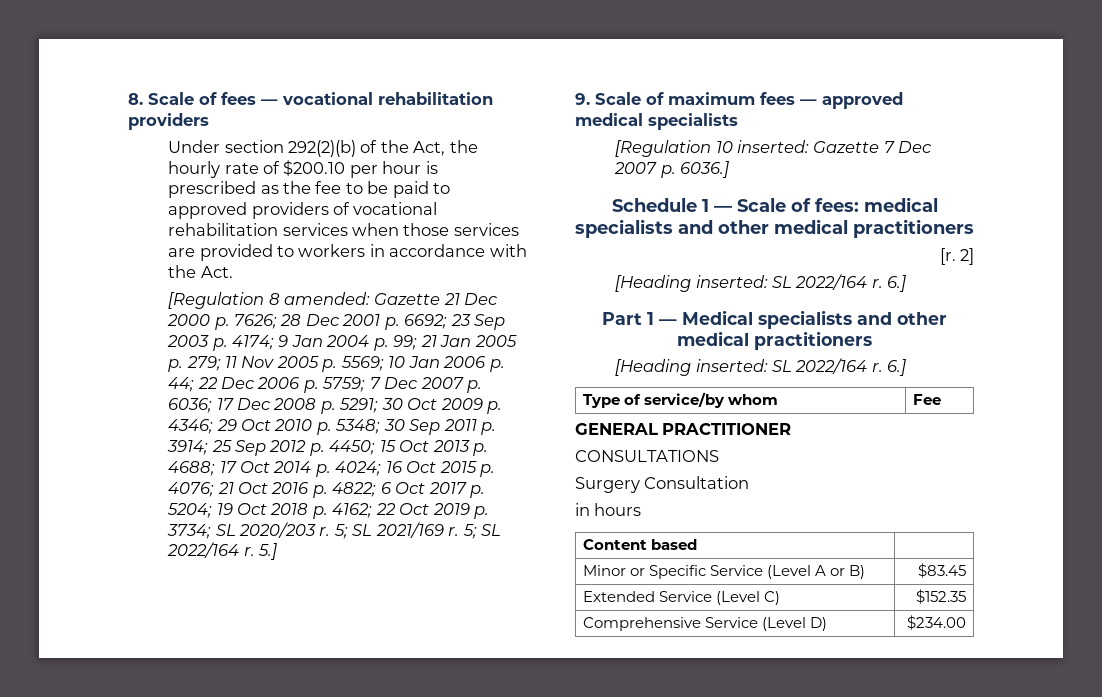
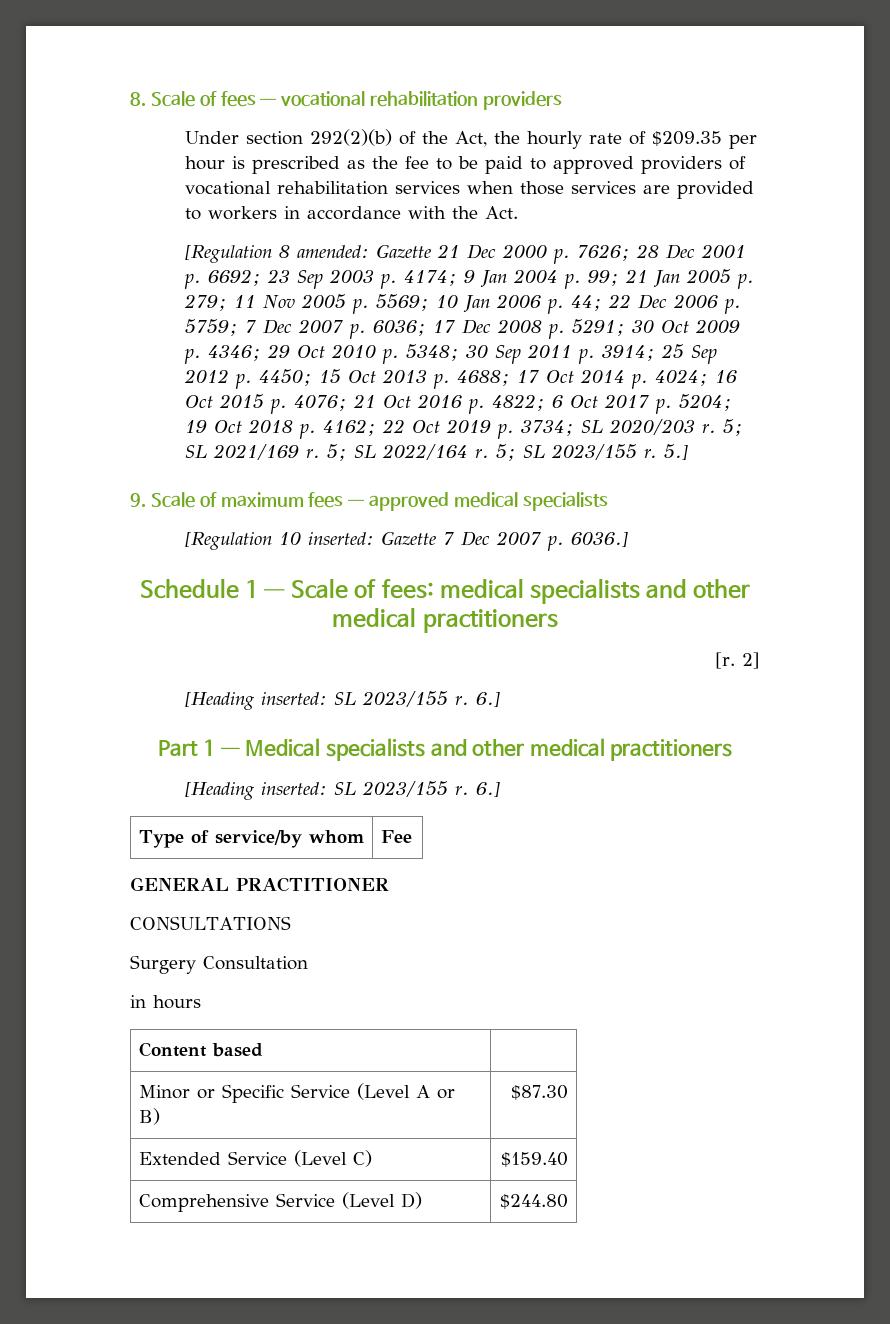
[283,160,346,176] $200.10 -> [651,131,722,146] $209.35
(255, 551) none -> [495,444,658,461] 5; SL 2023/155 r.
[795,274,868,290] 2022/164 -> [361,691,448,707] 2023/155
[795,358,868,374] 2022/164 -> [361,781,448,797] 2023/155
[918,563,967,578] $83.45 -> [511,1085,569,1100] $87.30
[916,589,967,604] $152.35 -> [501,1152,569,1167] $159.40
[907,615,967,630] $234.00 -> [500,1194,569,1209] $244.80

